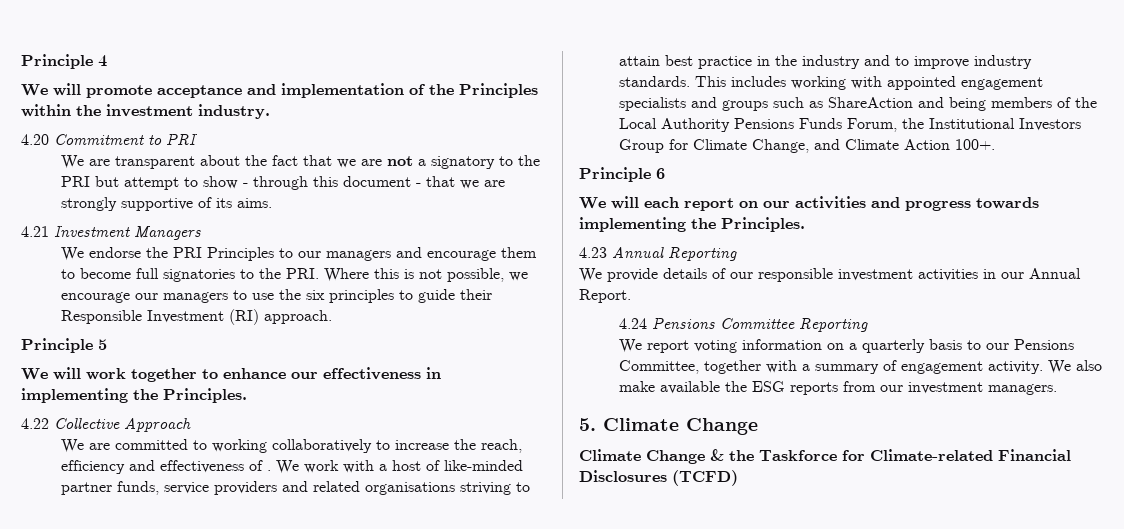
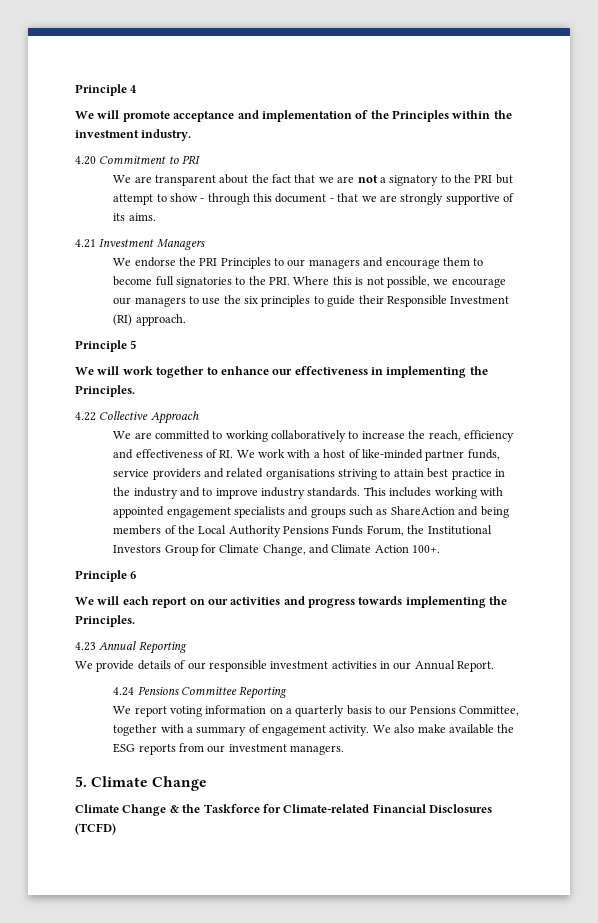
[266,470,271,471] . -> [219,450,234,458] RI.

